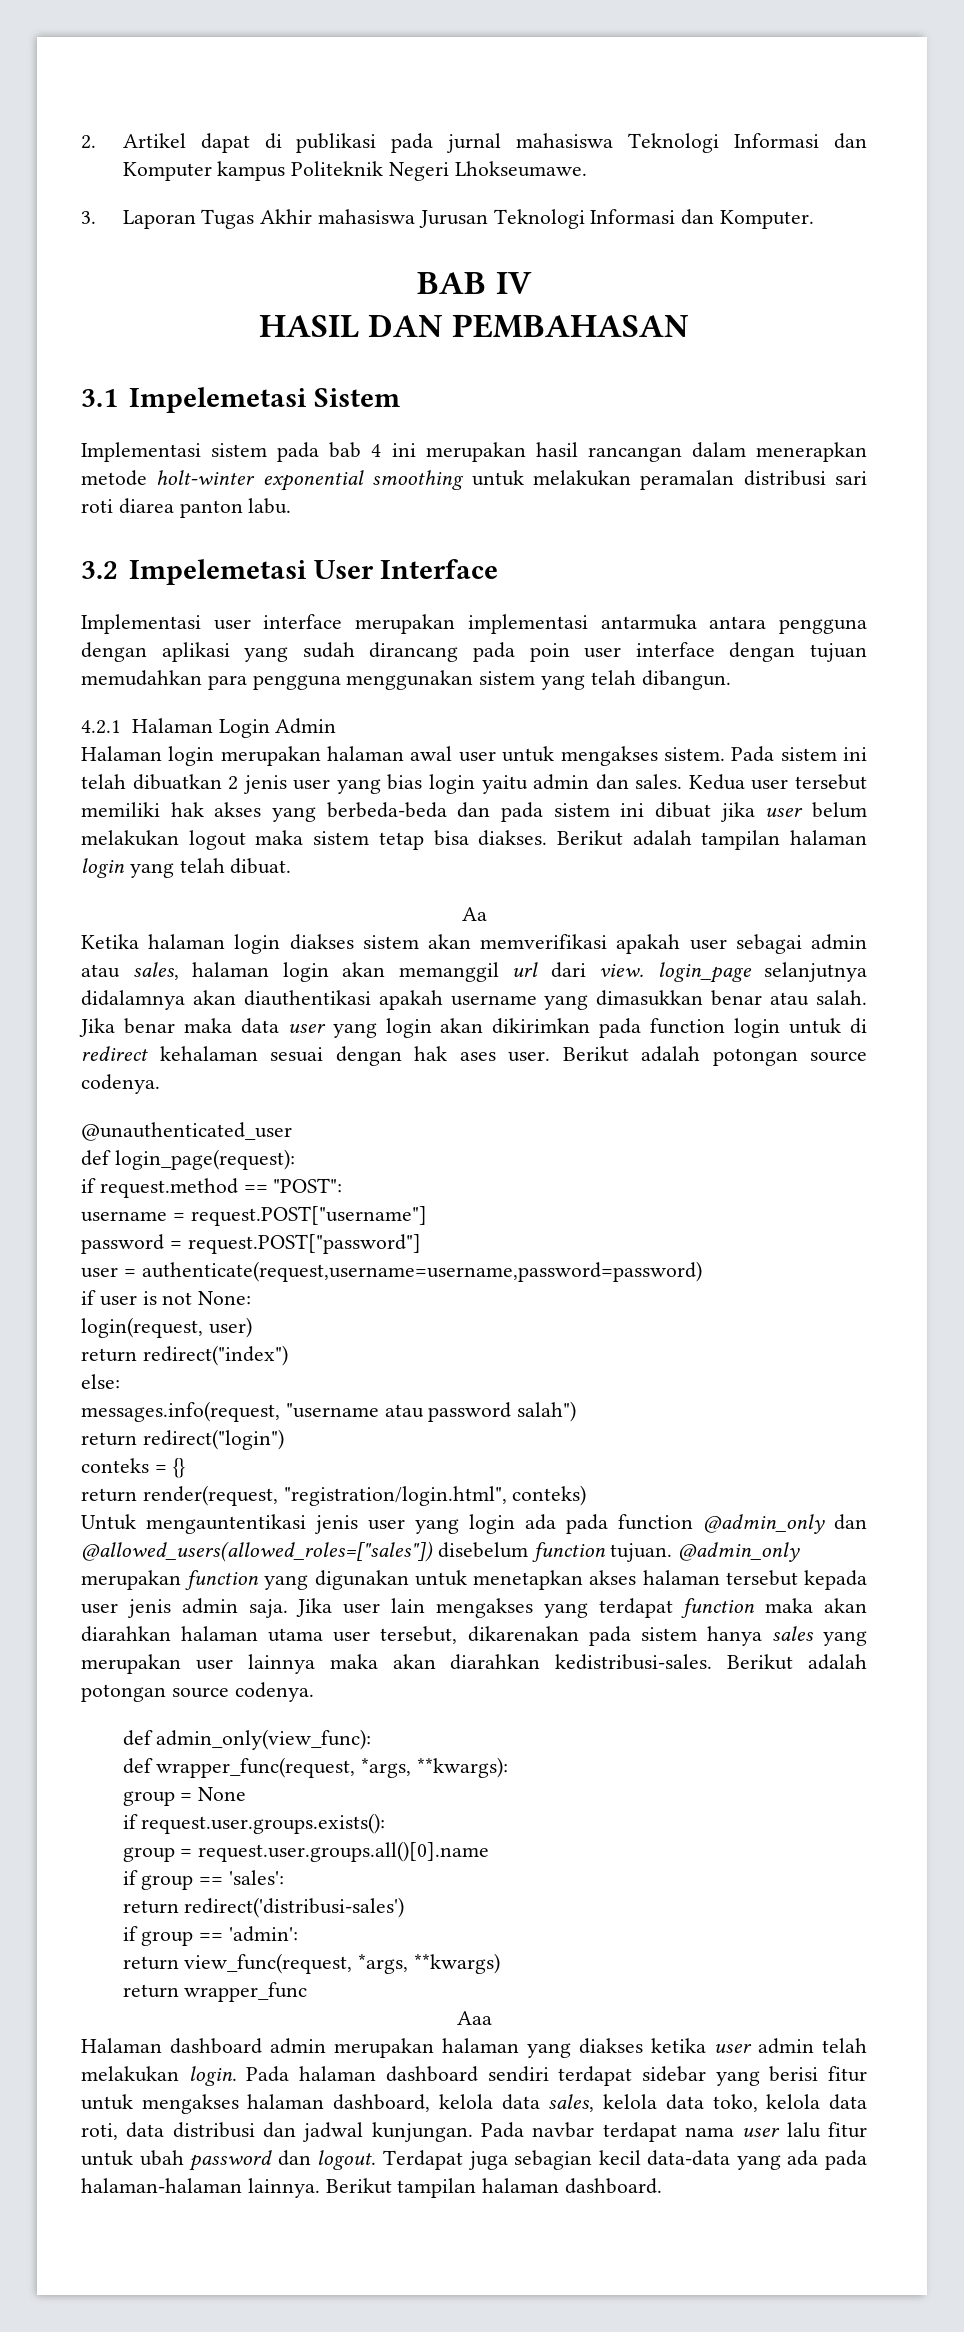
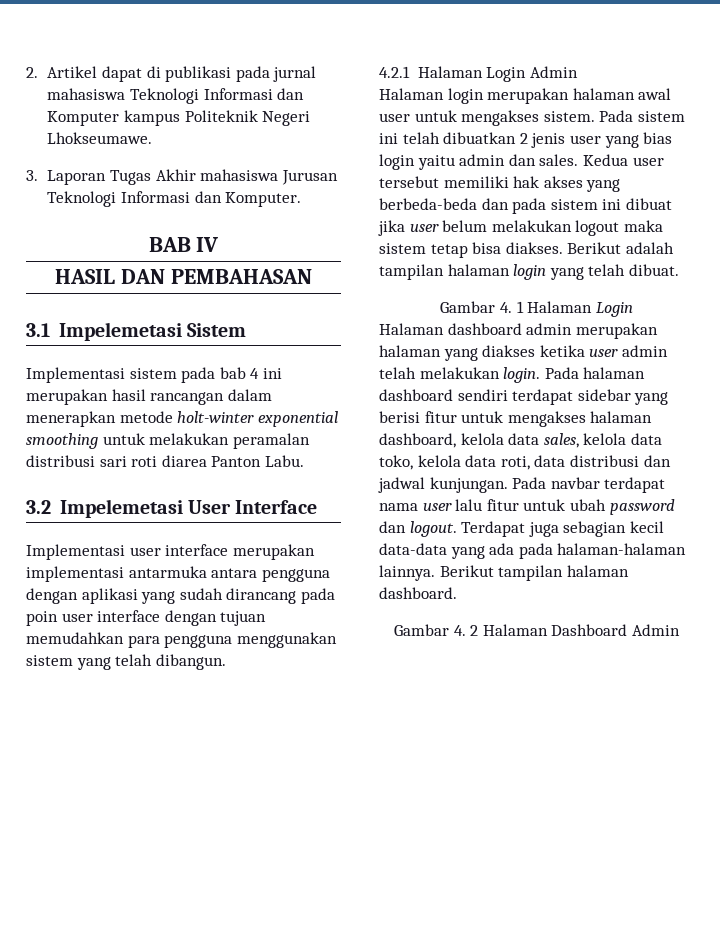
[179,498,292,518] panton labu. -> [211,455,304,467] Panton Labu.
[461,907,487,921] [81,934,868,954] [81,962,867,983] [81,990,868,1010] [79,1018,867,1038] [81,1046,867,1066] [81,1074,160,1094] [81,1122,292,1141] [81,1149,295,1170] [81,1178,343,1198] [81,1206,427,1226] [81,1234,421,1254] [81,1261,702,1282] [81,1290,252,1306] [81,1317,252,1338] [81,1345,288,1366] [81,1374,120,1389] [81,1401,577,1422] [81,1429,284,1450] [81,1458,185,1478] [81,1485,587,1506] [81,1514,867,1534] [81,1541,801,1562] [81,1570,867,1590] [81,1598,868,1618] [81,1626,868,1646] [81,1654,867,1674] [81,1682,314,1702] [122,1729,372,1750] [122,1757,509,1778] [122,1787,247,1806] [122,1813,386,1834] [122,1841,490,1862] [122,1870,285,1890] [122,1897,405,1918] [122,1926,299,1946] [122,1953,501,1974] [122,1982,308,2002] [456,2011,492,2025] Aa // Ketika halaman login diakses sistem akan memverifikasi apakah user sebagai admin atau sales, halaman login akan memanggil url dari view. login_page selanjutnya didalamnya akan diauthentikasi apakah username yang dimasukkan benar atau salah. Jika benar maka data user yang login akan dikirimkan pada function login untuk di redirect kehalaman sesuai dengan hak ases user. Berikut adalah potongan source codenya. // @unauthenticated_user // def login_page(request): // if request.method == "POST": // username = request.POST["username"] // password = request.POST["password"] // user = authenticate(request,username=username,password=password) // if user is not None: // login(request, user) // return redirect("index") // else: // messages.info(request, "username atau password salah") // return redirect("login") // conteks = {} // return render(request, "registration/login.html", conteks) // Untuk mengauntentikasi jenis user yang login ada pada function @admin_only dan @allowed_users(allowed_roles=["sales"]) disebelum function tujuan. @admin_only merupakan function yang digunakan untuk menetapkan akses halaman tersebut kepada user jenis admin saja. Jika user lain mengakses yang terdapat function maka akan diarahkan halaman utama user tersebut, dikarenakan pada sistem hanya sales yang merupakan user lainnya maka akan diarahkan kedistribusi-sales. Berikut adalah potongan source codenya. // def admin_only(view_func): // def wrapper_func(request, *args, **kwargs): // group = None // if request.user.groups.exists(): // group = request.user.groups.all()[0].name // if group == 'sales': // return redirect('distribusi-sales') // if group == 'admin': // return view_func(request, *args, **kwargs) // return wrapper_func // Aaa -> [440,301,633,317] Gambar 4. 1 Halaman Login
(663, 2186) none -> [394,624,680,636] // Gambar 4. 2 Halaman Dashboard Admin

